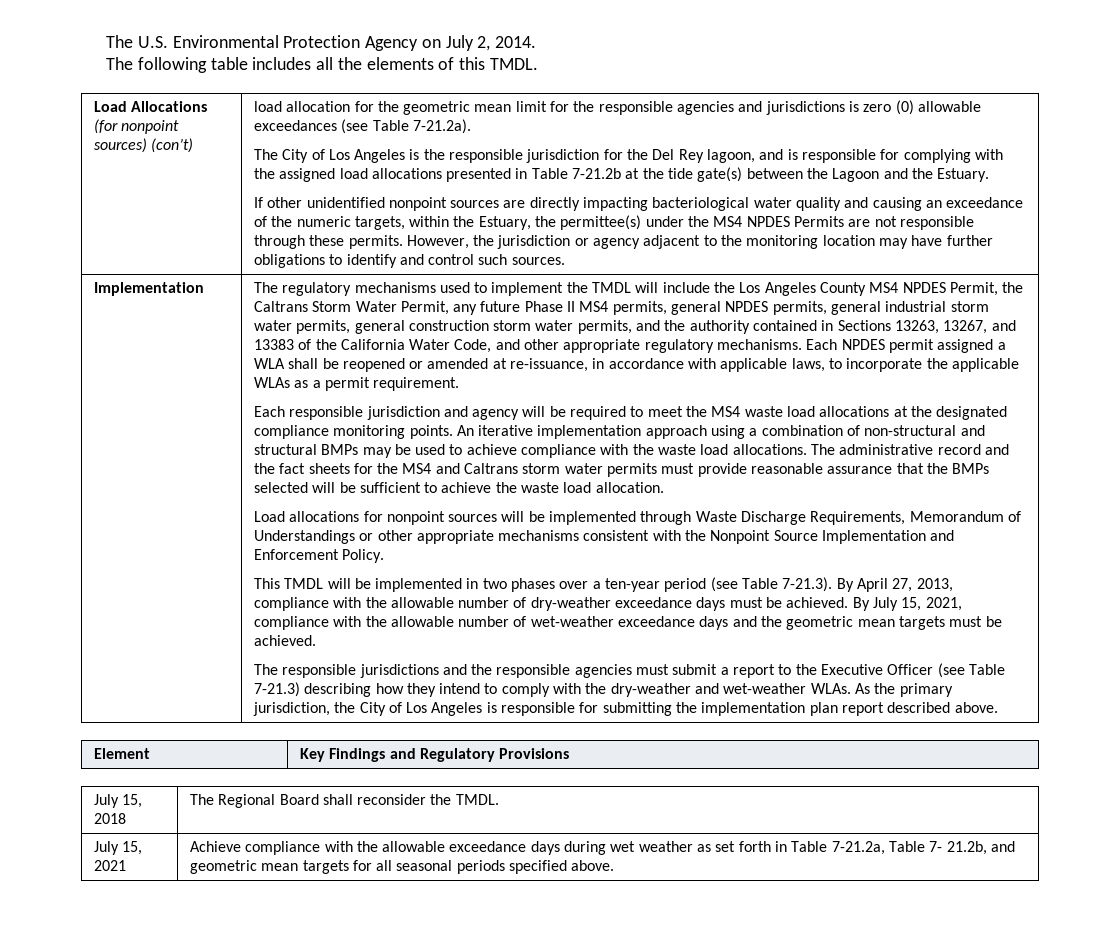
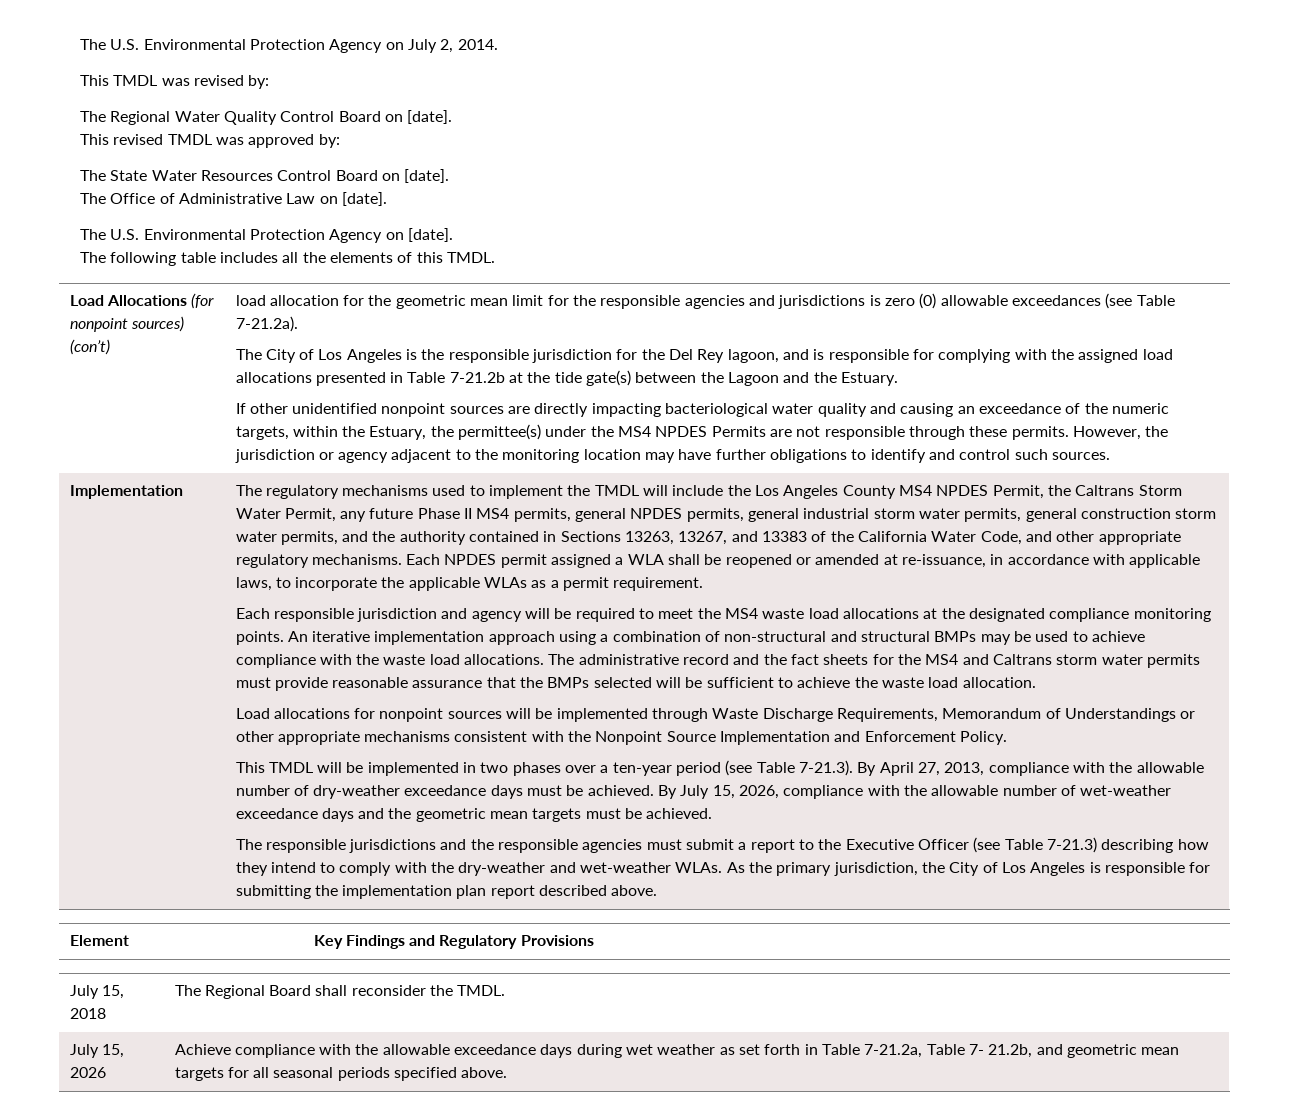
(537, 42) none -> [79,75,270,89] [79,110,453,125] [79,134,340,148] [79,169,450,183] [79,192,387,206] [79,228,453,243] // This TMDL was revised by: // The Regional Water Quality Control Board on [date]. // This revised TMDL was approved by: // The State Water Resources Control Board on [date]. // The Office of Administrative Law on [date]. // The U.S. Environmental Protection Agency on [date].
[925,597,962,611] 2021, -> [739,785,780,799] 2026,
[93,860,126,871] 2021 -> [69,1067,106,1078] 2026

